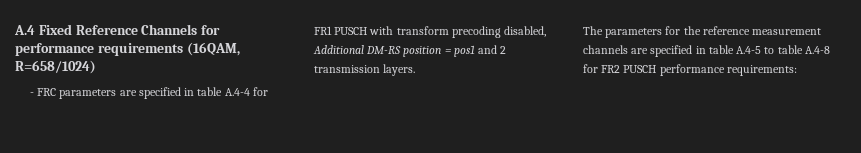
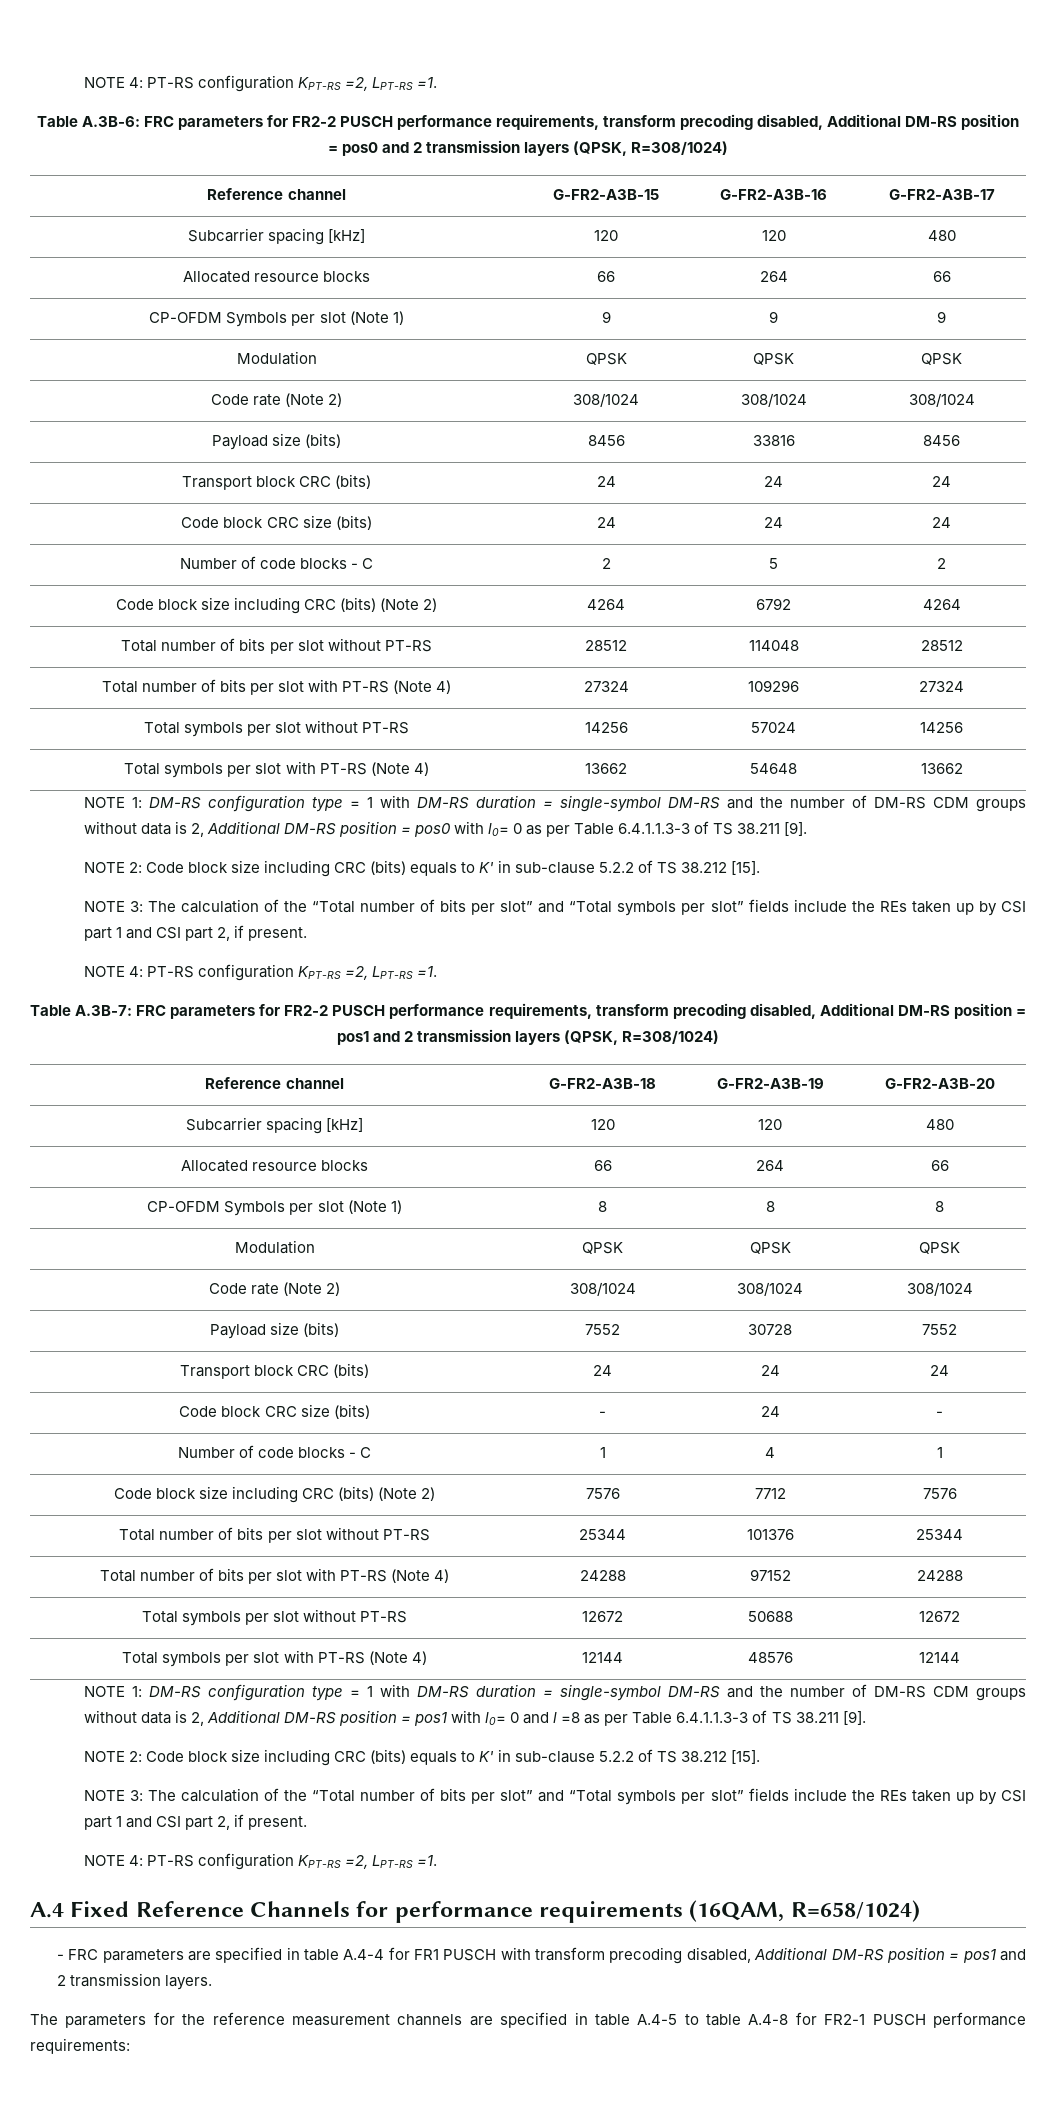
(14, 30) none -> [83,75,437,92] [36,114,1020,130] [327,140,729,156] [207,188,346,200] [553,189,659,200] [720,189,827,200] [888,189,995,200] [187,228,366,245] [594,230,618,241] [761,230,786,241] [927,230,956,241] [182,271,371,283] [597,271,615,282] [759,271,788,282] [932,271,951,282] [149,311,404,327] [601,311,611,323] [769,311,778,323] [937,311,946,323] [236,351,317,365] [585,353,627,365] [753,353,794,365] [921,353,962,365] [210,393,343,407] [573,393,639,407] [740,393,807,407] [908,393,975,407] [211,433,342,450] [587,435,625,446] [752,435,795,446] [923,435,960,446] [181,474,372,490] [596,476,616,487] [764,476,783,487] [932,476,951,487] [181,515,372,530] [596,517,616,528] [764,517,783,528] [932,517,951,528] [179,556,374,569] [601,558,611,569] [769,558,778,569] [937,558,946,569] [115,597,438,614] [587,599,625,610] [756,598,791,610] [922,599,961,610] [121,638,432,654] [585,640,627,651] [748,640,799,651] [920,640,963,651] [101,679,452,695] [583,681,629,692] [748,680,799,692] [919,681,964,692] [143,720,410,737] [584,722,628,733] [751,722,796,733] [920,722,963,733] [124,761,429,778] [585,763,627,774] [750,763,797,774] [920,763,963,774] [83,795,1026,812] [83,821,808,837] [83,860,761,877] [83,899,1026,916] [83,925,307,941] [83,964,437,981] [30,1003,1026,1019] [336,1029,720,1045] [205,1077,344,1089] [549,1078,656,1089] [716,1078,824,1089] [884,1078,995,1089] [185,1117,364,1134] [590,1119,615,1130] [758,1119,782,1130] [925,1119,954,1130] [180,1160,369,1172] [593,1160,612,1171] [756,1160,784,1171] [930,1160,949,1171] [147,1200,402,1216] [598,1201,607,1212] [765,1201,775,1212] [935,1201,944,1212] [234,1240,315,1254] [582,1242,623,1254] [749,1242,791,1254] [919,1242,960,1254] [208,1282,341,1296] [569,1282,636,1296] [737,1282,803,1296] [906,1282,973,1296] [209,1322,340,1339] [585,1324,620,1335] [748,1324,792,1335] [922,1324,957,1335] [179,1363,370,1379] [593,1365,612,1376] [760,1365,780,1376] [930,1365,949,1376] [179,1404,370,1419] [599,1411,606,1417] [760,1406,780,1417] [936,1411,943,1417] [177,1445,372,1458] [599,1447,606,1458] [765,1447,775,1458] [936,1447,943,1458] [113,1486,436,1503] [585,1488,620,1499] [754,1488,786,1499] [922,1488,957,1499] [119,1527,430,1543] [579,1529,626,1540] [746,1529,794,1540] [916,1529,963,1540] [99,1568,450,1584] [579,1570,626,1581] [749,1569,791,1581] [916,1570,963,1581] [141,1609,408,1626] [582,1611,623,1622] [747,1611,793,1622] [919,1611,960,1622] [122,1650,427,1667] [582,1652,623,1663] [747,1652,793,1663] [919,1652,960,1663] [83,1684,1026,1701] [83,1710,866,1726] [83,1749,761,1766] [83,1788,1026,1805] [83,1814,307,1830] [83,1853,437,1870] NOTE 4: PT-RS configuration KPT-RS =2, LPT-RS =1. // Table A.3B-6: FRC parameters for FR2-2 PUSCH performance requirements, transform precoding disabled, Additional DM-RS position = pos0 and 2 transmission layers (QPSK, R=308/1024) // Reference channel | G-FR2-A3B-15 | G-FR2-A3B-16 | G-FR2-A3B-17 // Subcarrier spacing [kHz] | 120 | 120 | 480 // Allocated resource blocks | 66 | 264 | 66 // CP-OFDM Symbols per slot (Note 1) | 9 | 9 | 9 // Modulation | QPSK | QPSK | QPSK // Code rate (Note 2) | 308/1024 | 308/1024 | 308/1024 // Payload size (bits) | 8456 | 33816 | 8456 // Transport block CRC (bits) | 24 | 24 | 24 // Code block CRC size (bits) | 24 | 24 | 24 // Number of code blocks - C | 2 | 5 | 2 // Code block size including CRC (bits) (Note 2) | 4264 | 6792 | 4264 // Total number of bits per slot without PT-RS | 28512 | 114048 | 28512 // Total number of bits per slot with PT-RS (Note 4) | 27324 | 109296 | 27324 // Total symbols per slot without PT-RS | 14256 | 57024 | 14256 // Total symbols per slot with PT-RS (Note 4) | 13662 | 54648 | 13662 // NOTE 1: DM-RS configuration type = 1 with DM-RS duration = single-symbol DM-RS and the number of DM-RS CDM groups without data is 2, Additional DM-RS position = pos0 with l0= 0 as per Table 6.4.1.1.3-3 of TS 38.211 [9]. // NOTE 2: Code block size including CRC (bits) equals to K' in sub-clause 5.2.2 of TS 38.212 [15]. // NOTE 3: The calculation of the “Total number of bits per slot” and “Total symbols per slot” fields include the REs taken up by CSI part 1 and CSI part 2, if present. // NOTE 4: PT-RS configuration KPT-RS =2, LPT-RS =1. // Table A.3B-7: FRC parameters for FR2-2 PUSCH performance requirements, transform precoding disabled, Additional DM-RS position = pos1 and 2 transmission layers (QPSK, R=308/1024) // Reference channel | G-FR2-A3B-18 | G-FR2-A3B-19 | G-FR2-A3B-20 // Subcarrier spacing [kHz] | 120 | 120 | 480 // Allocated resource blocks | 66 | 264 | 66 // CP-OFDM Symbols per slot (Note 1) | 8 | 8 | 8 // Modulation | QPSK | QPSK | QPSK // Code rate (Note 2) | 308/1024 | 308/1024 | 308/1024 // Payload size (bits) | 7552 | 30728 | 7552 // Transport block CRC (bits) | 24 | 24 | 24 // Code block CRC size (bits) | - | 24 | - // Number of code blocks - C | 1 | 4 | 1 // Code block size including CRC (bits) (Note 2) | 7576 | 7712 | 7576 // Total number of bits per slot without PT-RS | 25344 | 101376 | 25344 // Total number of bits per slot with PT-RS (Note 4) | 24288 | 97152 | 24288 // Total symbols per slot without PT-RS | 12672 | 50688 | 12672 // Total symbols per slot with PT-RS (Note 4) | 12144 | 48576 | 12144 // NOTE 1: DM-RS configuration type = 1 with DM-RS duration = single-symbol DM-RS and the number of DM-RS CDM groups without data is 2, Additional DM-RS position = pos1 with l0= 0 and l =8 as per Table 6.4.1.1.3-3 of TS 38.211 [9]. // NOTE 2: Code block size including CRC (bits) equals to K' in sub-clause 5.2.2 of TS 38.212 [15]. // NOTE 3: The calculation of the “Total number of bits per slot” and “Total symbols per slot” fields include the REs taken up by CSI part 1 and CSI part 2, if present. // NOTE 4: PT-RS configuration KPT-RS =2, LPT-RS =1. //
[601,65,621,73] FR2 -> [824,2014,866,2025] FR2-1

